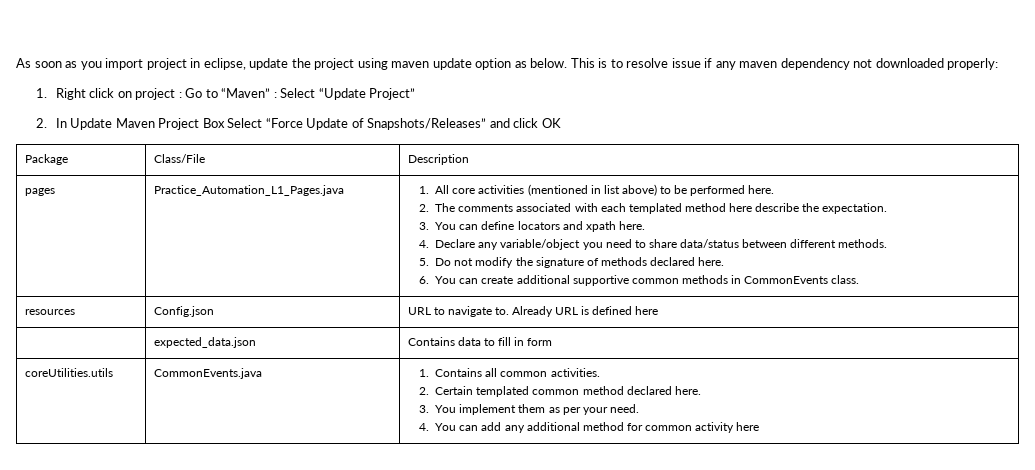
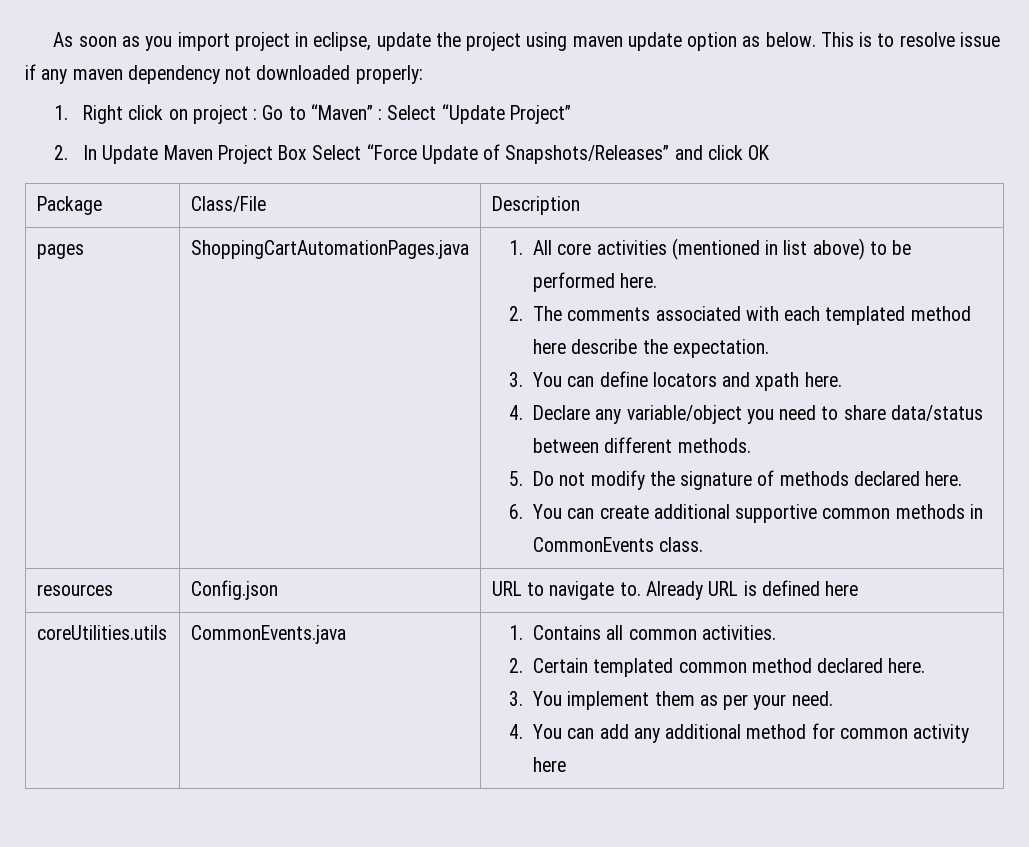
[153,185,344,196] Practice_Automation_L1_Pages.java -> [190,240,469,259] ShoppingCartAutomationPages.java
[153,337,256,348] [407,337,553,346] // | expected_data.json | Contains data to fill in form -> (859, 588) none

